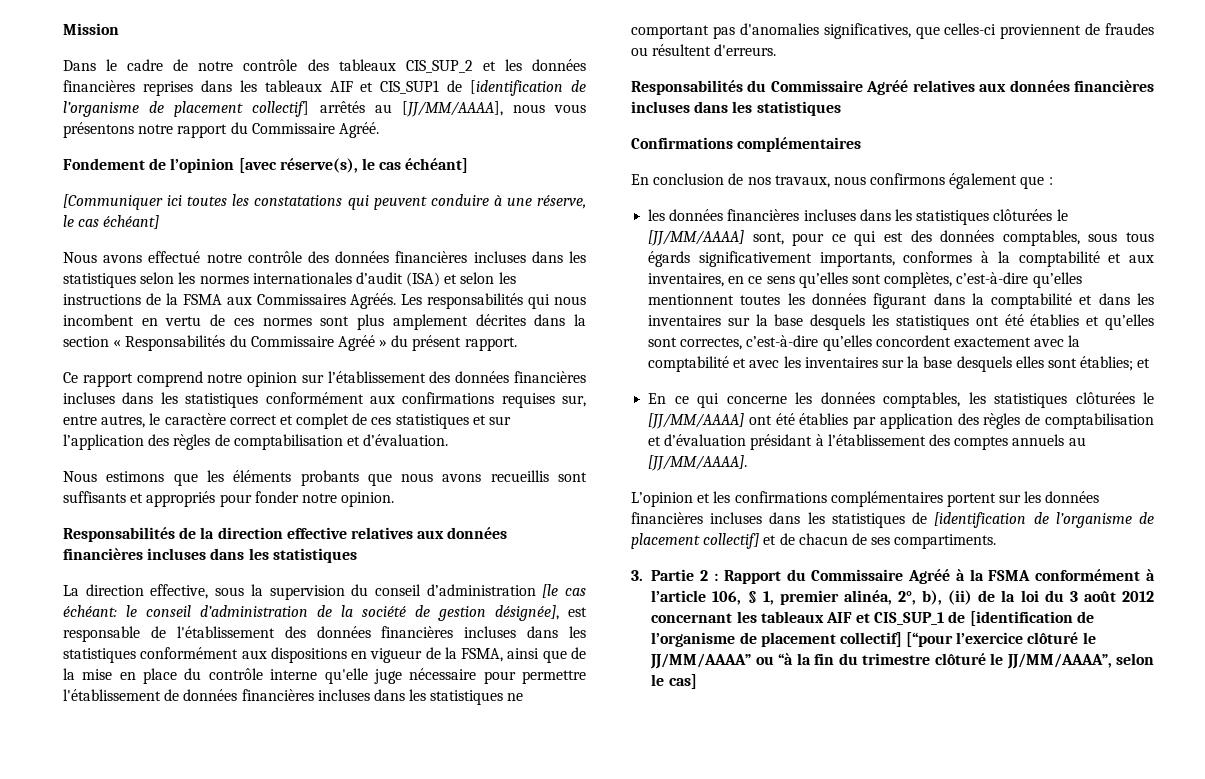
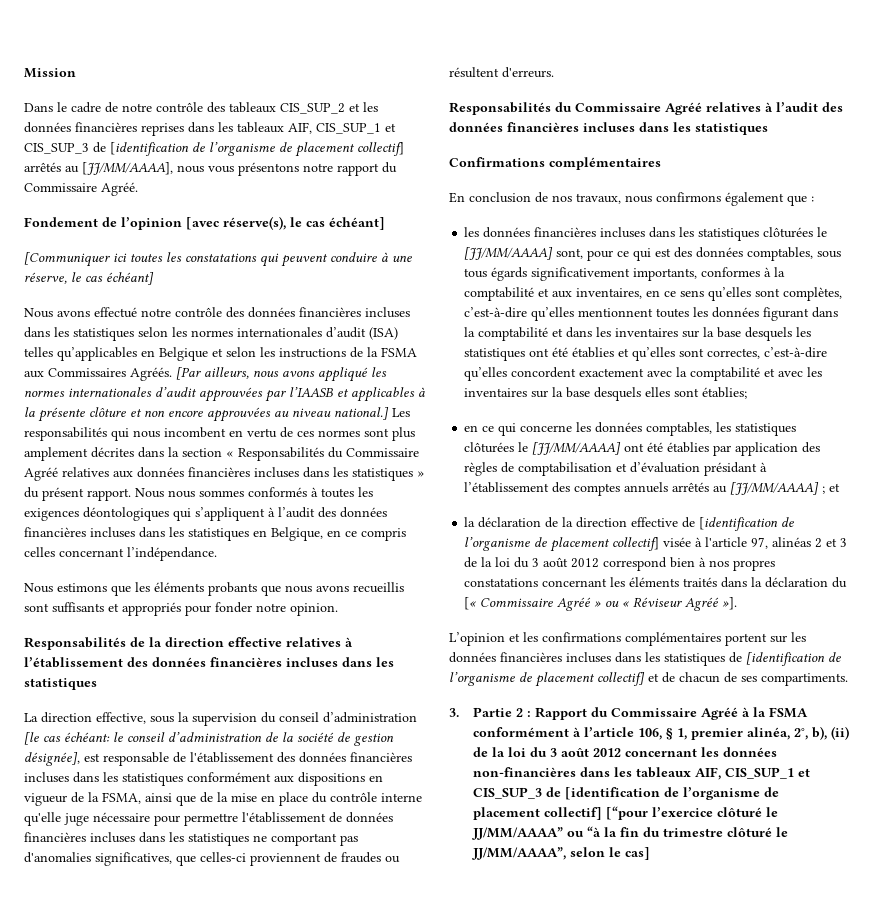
[329,80,440,94] AIF et CIS_SUP1 -> [288,122,396,134] [24,143,89,154] AIF, CIS_SUP_1 et CIS_SUP_3
(441, 279) none -> [24,347,208,361] telles qu’applicables en Belgique
(397, 301) none -> [176,367,387,382] [24,387,425,402] [24,407,389,422] [Par ailleurs, nous avons appliqué les normes internationales d’audit approuvées par l’IAASB et applicables à la présente clôture et non encore approuvées au niveau national.]
[379,335,517,351] [63,371,586,387] [63,392,586,408] [63,413,512,429] [63,434,449,450] » du présent rapport. // Ce rapport comprend notre opinion sur l’établissement des données financières incluses dans les statistiques conformément aux confirmations requises sur, entre autres, le caractère correct et complet de ces statistiques et sur l’application des règles de comptabilisation et d’évaluation. -> [62,467,425,481] [24,487,373,501] [24,507,387,521] [24,527,406,541] [24,547,217,561] relatives aux données financières incluses dans les statistiques » du présent rapport. Nous nous sommes conformés à toutes les exigences déontologiques qui s’appliquent à l’audit des données financières incluses dans les statistiques en Belgique, en ce compris celles concernant l’indépendance.
[417,530,445,539] aux -> [345,637,353,647] [24,657,148,668] à l’établissement des
[979,83,1007,92] aux -> [765,102,843,112] à l’audit des
[1137,358,1151,368] [648,393,667,404] et // En -> [464,425,479,432] // en
[1068,437,1086,446] [648,455,748,471] au [JJ/MM/AAAA]. -> [672,482,841,495] [464,517,795,531] [464,537,848,552] [464,557,776,571] [464,577,848,588] [464,597,738,611] arrêtés au [JJ/MM/AAAA] ; et // la déclaration de la direction effective de [identification de l’organisme de placement collectif] visée à l'article 97, alinéas 2 et 3 de la loi du 3 août 2012 correspond bien à nos propres constatations concernant les éléments traités dans la déclaration du [« Commissaire Agréé » ou « Réviseur Agréé »].
[760,611,945,625] tableaux AIF et CIS_SUP_1 -> [723,747,778,757] [473,767,811,780] [473,787,543,799] données non-financières dans les tableaux AIF, CIS_SUP_1 et CIS_SUP_3

